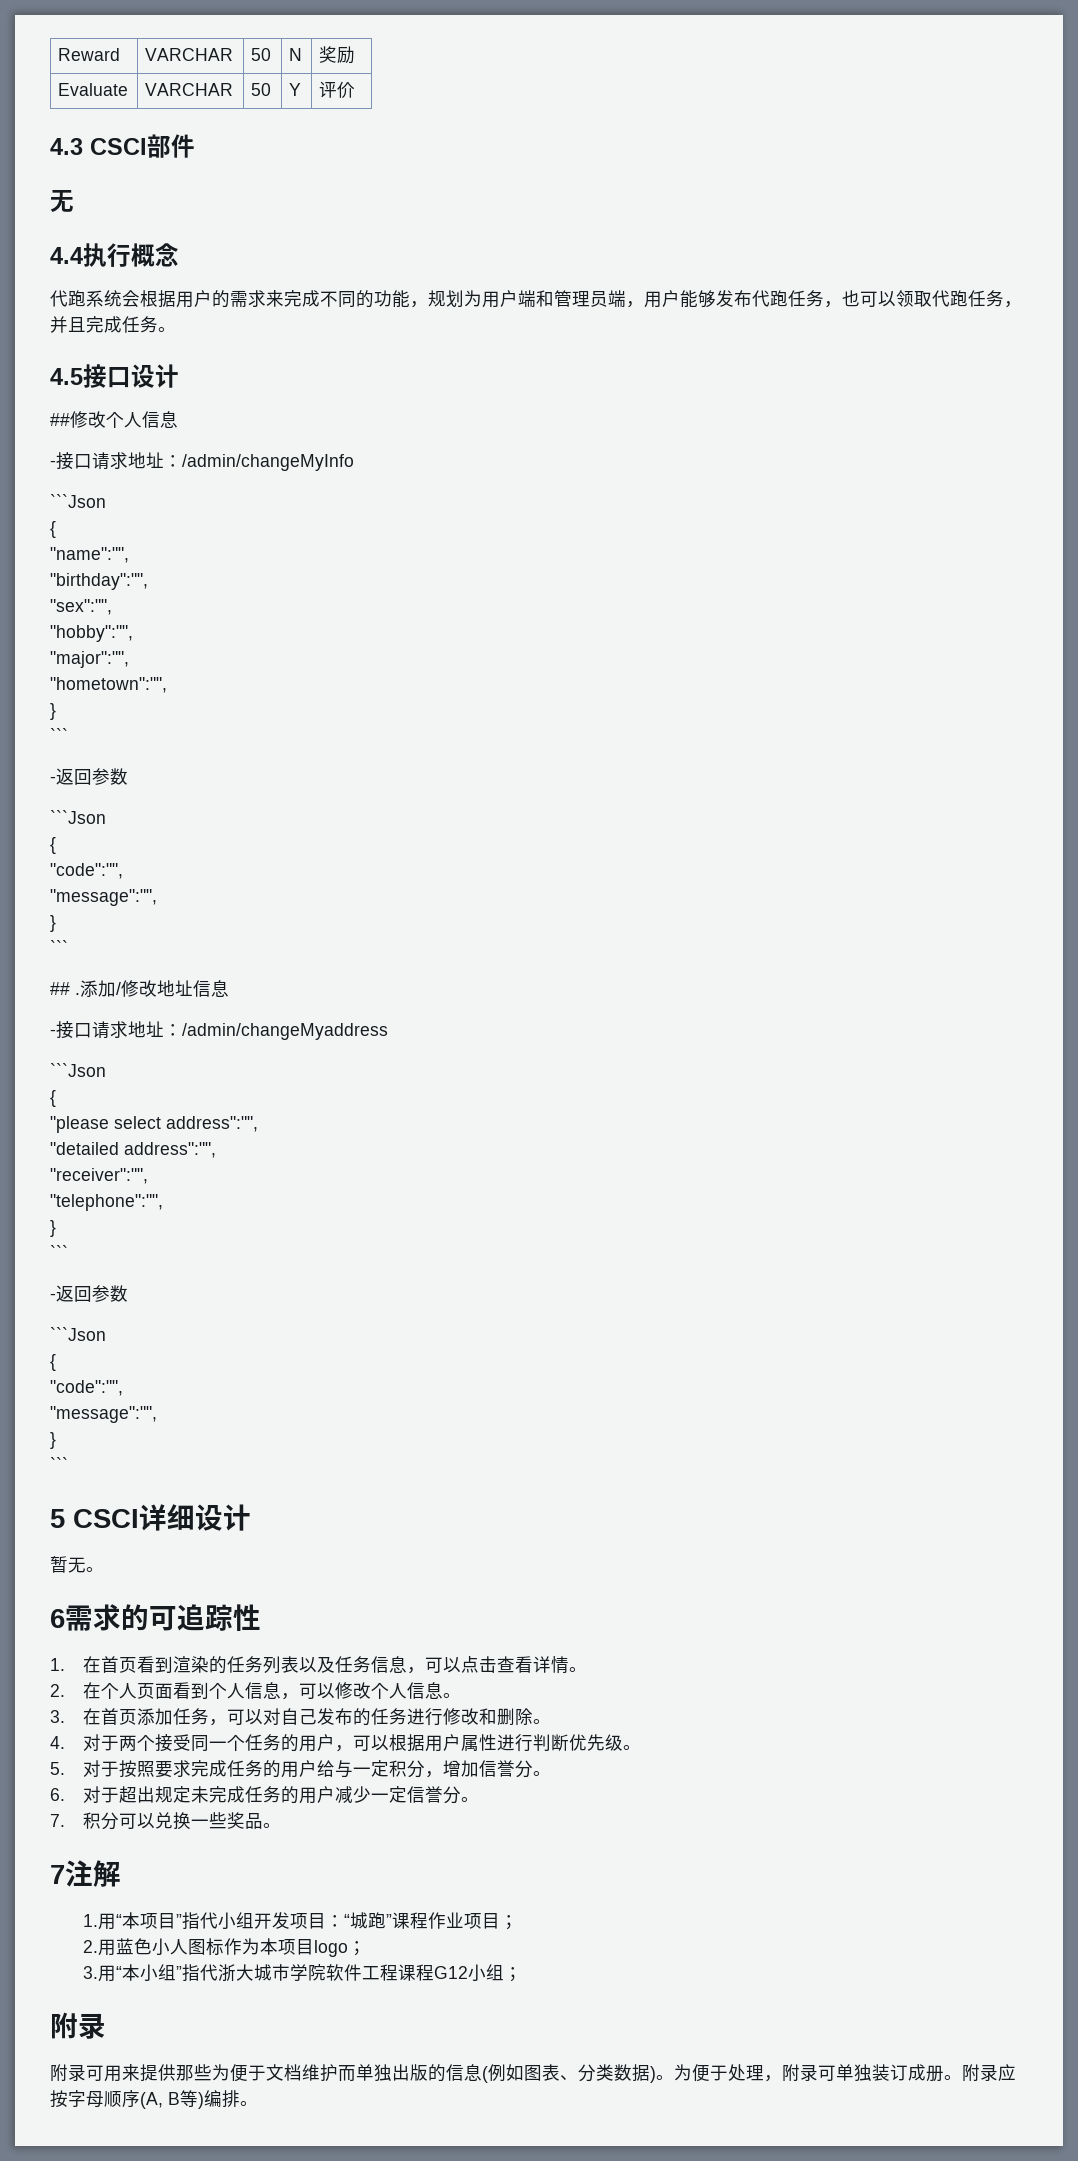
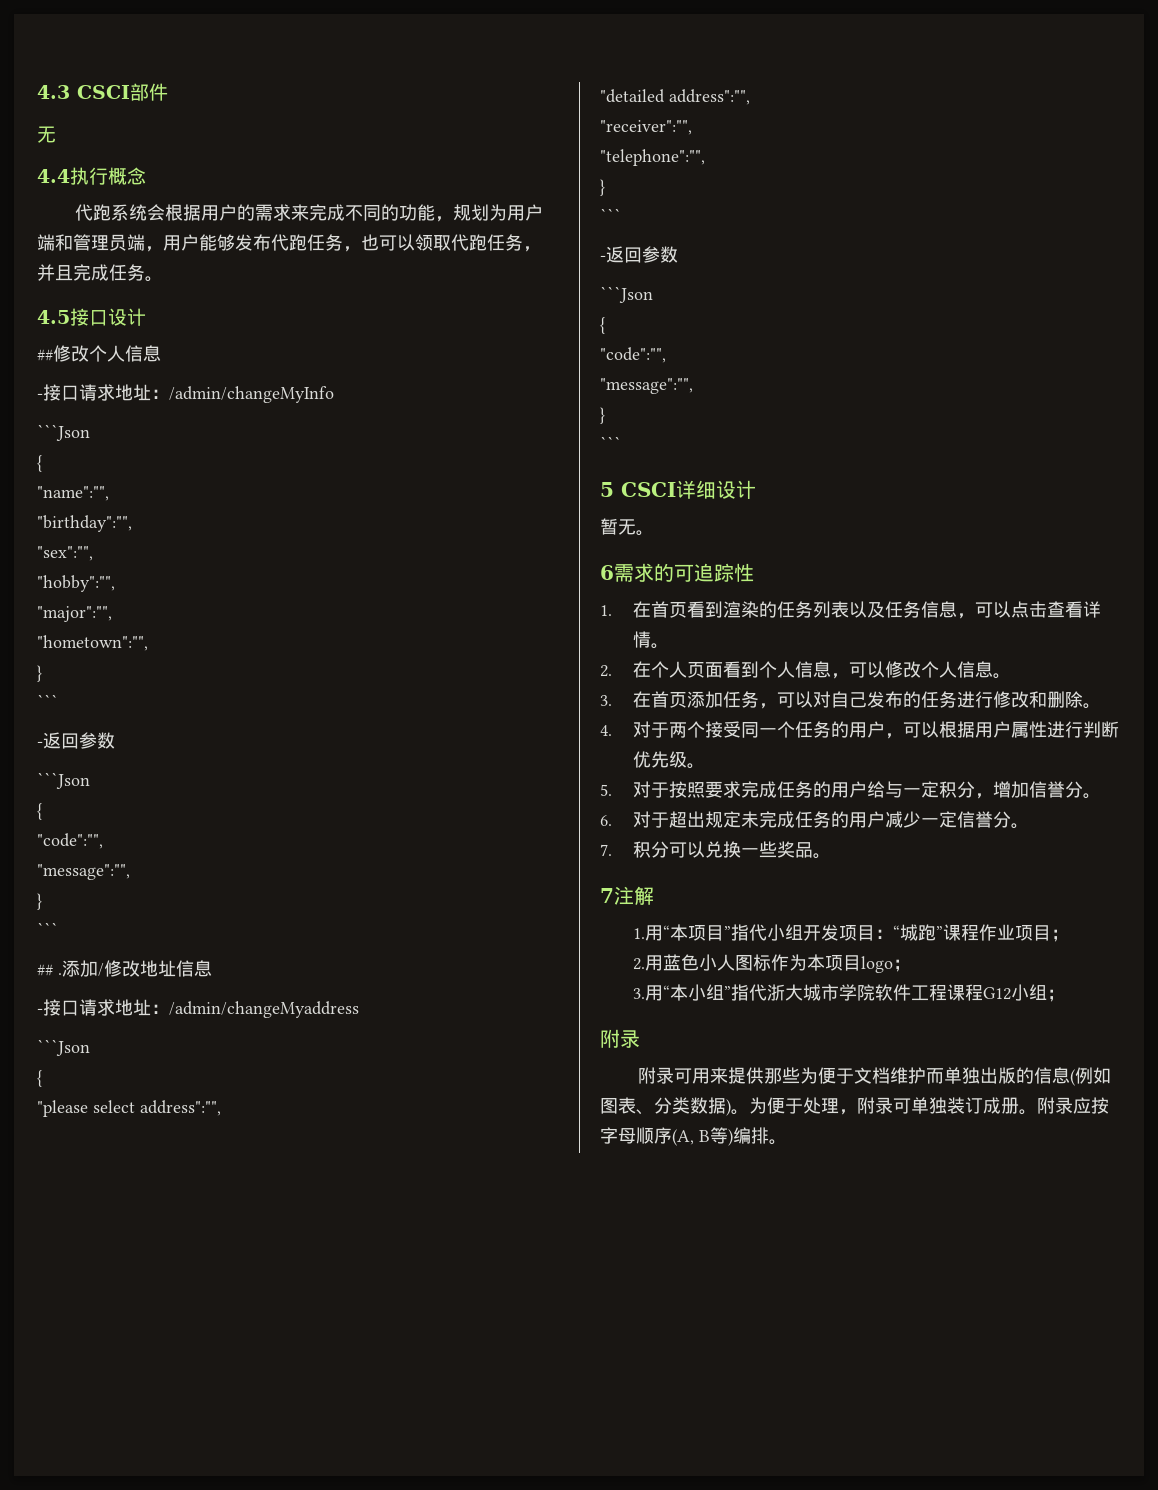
[58,48,121,61] [145,48,234,61] [251,48,272,61] [289,48,303,61] [319,46,356,64] [58,83,129,96] [145,83,234,96] [251,83,272,96] [289,83,302,96] [319,81,356,98] Reward | VARCHAR | 50 | N | 奖励 // Evaluate | VARCHAR | 50 | Y | 评价 // -> (37, 92) none

